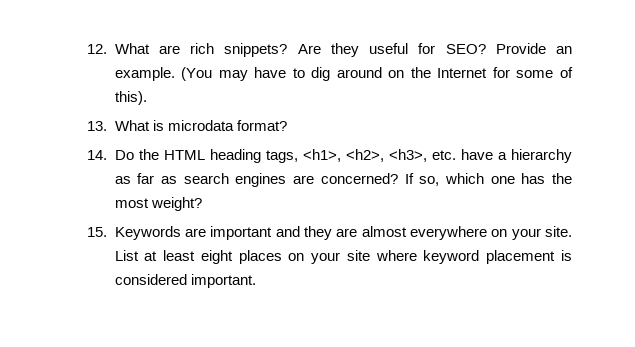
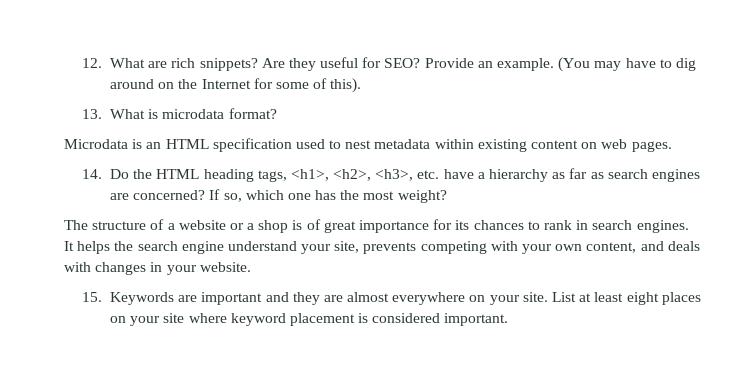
(287, 125) none -> [64,138,672,152] // Microdata is an HTML specification used to nest metadata within existing content on web pages.
(202, 204) none -> [64,219,689,233] [64,241,700,254] [64,262,251,275] // The structure of a website or a shop is of great importance for its chances to rank in search engines. It helps the search engine understand your site, prevents competing with your own content, and deals with changes in your website.

